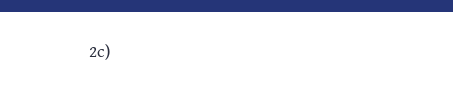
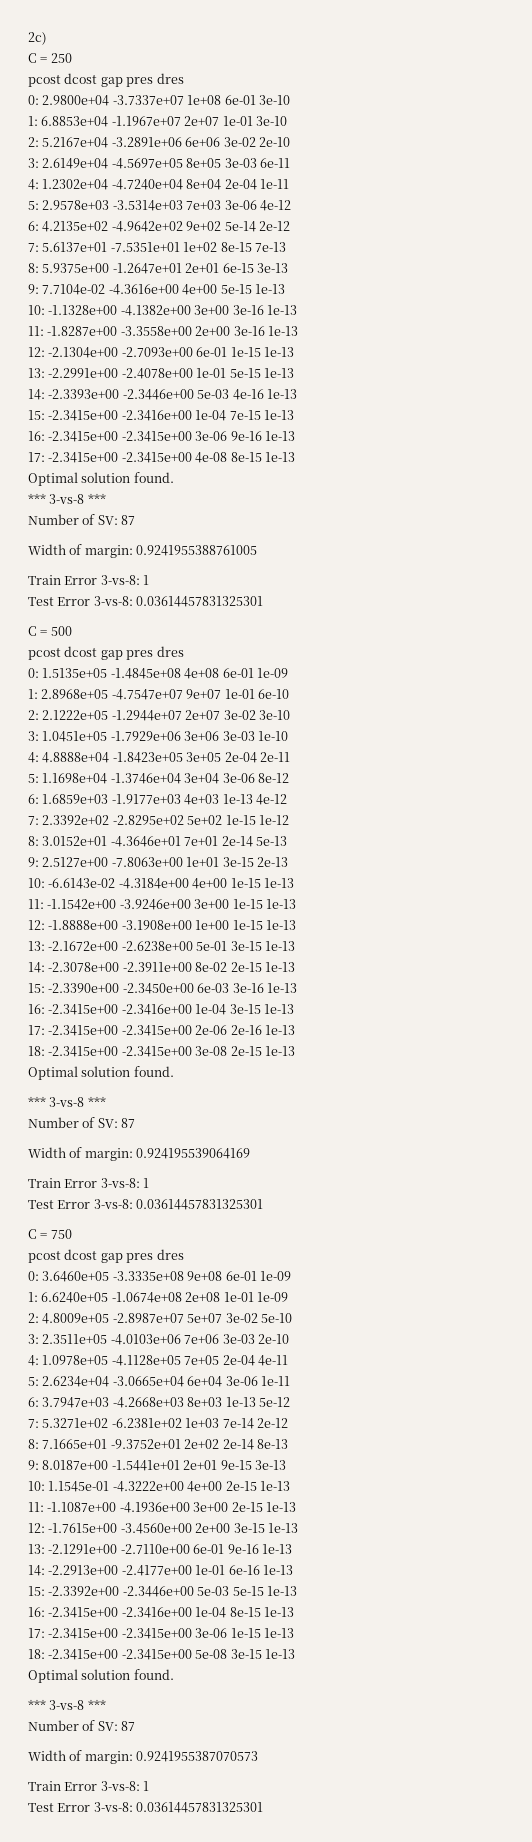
(110, 52) none -> [28,53,72,63] [28,73,184,87] [28,95,290,106] [28,116,287,127] [28,137,290,148] [28,158,290,169] [28,179,289,190] [28,200,291,211] [28,221,290,232] [28,242,286,252] [28,263,288,274] [28,284,285,295] [28,305,297,316] [28,326,298,336] [28,347,294,358] [28,368,294,379] [28,389,297,400] [28,410,294,421] [28,431,295,442] [28,452,295,463] [28,472,174,486] [28,493,106,504] [28,514,136,525] [28,544,258,558] [28,575,150,585] [28,596,264,607] [28,626,72,636] [28,646,184,660] [28,668,288,679] [28,689,289,700] [28,710,290,721] [28,731,288,742] [28,752,290,763] [28,773,289,784] [28,794,287,805] [28,815,289,825] [28,836,287,847] [28,857,288,867] [28,878,294,889] [28,899,296,910] [28,920,296,930] [28,941,295,951] [28,962,295,973] [28,983,297,994] [28,1004,294,1015] [28,1025,295,1036] [28,1046,295,1057] [28,1066,174,1080] [28,1096,106,1107] [28,1117,136,1128] [28,1147,251,1161] [28,1178,150,1188] [28,1199,264,1210] [28,1229,72,1239] [28,1249,184,1263] [28,1271,291,1282] [28,1292,288,1303] [28,1313,292,1324] [28,1334,289,1345] [28,1355,288,1366] [28,1376,290,1387] [28,1397,290,1408] [28,1418,288,1429] [28,1439,288,1450] [28,1460,286,1471] [28,1481,290,1492] [28,1502,296,1513] [28,1523,298,1534] [28,1544,292,1554] [28,1565,293,1576] [28,1586,297,1597] [28,1607,294,1618] [28,1628,294,1639] [28,1649,295,1660] [28,1669,174,1683] [28,1699,106,1710] [28,1720,136,1731] [28,1750,259,1764] [28,1781,150,1791] [28,1802,264,1813] // C = 250 // pcost dcost gap pres dres // 0: 2.9800e+04 -3.7337e+07 1e+08 6e-01 3e-10 // 1: 6.8853e+04 -1.1967e+07 2e+07 1e-01 3e-10 // 2: 5.2167e+04 -3.2891e+06 6e+06 3e-02 2e-10 // 3: 2.6149e+04 -4.5697e+05 8e+05 3e-03 6e-11 // 4: 1.2302e+04 -4.7240e+04 8e+04 2e-04 1e-11 // 5: 2.9578e+03 -3.5314e+03 7e+03 3e-06 4e-12 // 6: 4.2135e+02 -4.9642e+02 9e+02 5e-14 2e-12 // 7: 5.6137e+01 -7.5351e+01 1e+02 8e-15 7e-13 // 8: 5.9375e+00 -1.2647e+01 2e+01 6e-15 3e-13 // 9: 7.7104e-02 -4.3616e+00 4e+00 5e-15 1e-13 // 10: -1.1328e+00 -4.1382e+00 3e+00 3e-16 1e-13 // 11: -1.8287e+00 -3.3558e+00 2e+00 3e-16 1e-13 // 12: -2.1304e+00 -2.7093e+00 6e-01 1e-15 1e-13 // 13: -2.2991e+00 -2.4078e+00 1e-01 5e-15 1e-13 // 14: -2.3393e+00 -2.3446e+00 5e-03 4e-16 1e-13 // 15: -2.3415e+00 -2.3416e+00 1e-04 7e-15 1e-13 // 16: -2.3415e+00 -2.3415e+00 3e-06 9e-16 1e-13 // 17: -2.3415e+00 -2.3415e+00 4e-08 8e-15 1e-13 // Optimal solution found. // *** 3-vs-8 *** // Number of SV: 87 // Width of margin: 0.9241955388761005 // Train Error 3-vs-8: 1 // Test Error 3-vs-8: 0.03614457831325301 // C = 500 // pcost dcost gap pres dres // 0: 1.5135e+05 -1.4845e+08 4e+08 6e-01 1e-09 // 1: 2.8968e+05 -4.7547e+07 9e+07 1e-01 6e-10 // 2: 2.1222e+05 -1.2944e+07 2e+07 3e-02 3e-10 // 3: 1.0451e+05 -1.7929e+06 3e+06 3e-03 1e-10 // 4: 4.8888e+04 -1.8423e+05 3e+05 2e-04 2e-11 // 5: 1.1698e+04 -1.3746e+04 3e+04 3e-06 8e-12 // 6: 1.6859e+03 -1.9177e+03 4e+03 1e-13 4e-12 // 7: 2.3392e+02 -2.8295e+02 5e+02 1e-15 1e-12 // 8: 3.0152e+01 -4.3646e+01 7e+01 2e-14 5e-13 // 9: 2.5127e+00 -7.8063e+00 1e+01 3e-15 2e-13 // 10: -6.6143e-02 -4.3184e+00 4e+00 1e-15 1e-13 // 11: -1.1542e+00 -3.9246e+00 3e+00 1e-15 1e-13 // 12: -1.8888e+00 -3.1908e+00 1e+00 1e-15 1e-13 // 13: -2.1672e+00 -2.6238e+00 5e-01 3e-15 1e-13 // 14: -2.3078e+00 -2.3911e+00 8e-02 2e-15 1e-13 // 15: -2.3390e+00 -2.3450e+00 6e-03 3e-16 1e-13 // 16: -2.3415e+00 -2.3416e+00 1e-04 3e-15 1e-13 // 17: -2.3415e+00 -2.3415e+00 2e-06 2e-16 1e-13 // 18: -2.3415e+00 -2.3415e+00 3e-08 2e-15 1e-13 // Optimal solution found. // *** 3-vs-8 *** // Number of SV: 87 // Width of margin: 0.924195539064169 // Train Error 3-vs-8: 1 // Test Error 3-vs-8: 0.03614457831325301 // C = 750 // pcost dcost gap pres dres // 0: 3.6460e+05 -3.3335e+08 9e+08 6e-01 1e-09 // 1: 6.6240e+05 -1.0674e+08 2e+08 1e-01 1e-09 // 2: 4.8009e+05 -2.8987e+07 5e+07 3e-02 5e-10 // 3: 2.3511e+05 -4.0103e+06 7e+06 3e-03 2e-10 // 4: 1.0978e+05 -4.1128e+05 7e+05 2e-04 4e-11 // 5: 2.6234e+04 -3.0665e+04 6e+04 3e-06 1e-11 // 6: 3.7947e+03 -4.2668e+03 8e+03 1e-13 5e-12 // 7: 5.3271e+02 -6.2381e+02 1e+03 7e-14 2e-12 // 8: 7.1665e+01 -9.3752e+01 2e+02 2e-14 8e-13 // 9: 8.0187e+00 -1.5441e+01 2e+01 9e-15 3e-13 // 10: 1.1545e-01 -4.3222e+00 4e+00 2e-15 1e-13 // 11: -1.1087e+00 -4.1936e+00 3e+00 2e-15 1e-13 // 12: -1.7615e+00 -3.4560e+00 2e+00 3e-15 1e-13 // 13: -2.1291e+00 -2.7110e+00 6e-01 9e-16 1e-13 // 14: -2.2913e+00 -2.4177e+00 1e-01 6e-16 1e-13 // 15: -2.3392e+00 -2.3446e+00 5e-03 5e-15 1e-13 // 16: -2.3415e+00 -2.3416e+00 1e-04 8e-15 1e-13 // 17: -2.3415e+00 -2.3415e+00 3e-06 1e-15 1e-13 // 18: -2.3415e+00 -2.3415e+00 5e-08 3e-15 1e-13 // Optimal solution found. // *** 3-vs-8 *** // Number of SV: 87 // Width of margin: 0.9241955387070573 // Train Error 3-vs-8: 1 // Test Error 3-vs-8: 0.03614457831325301

